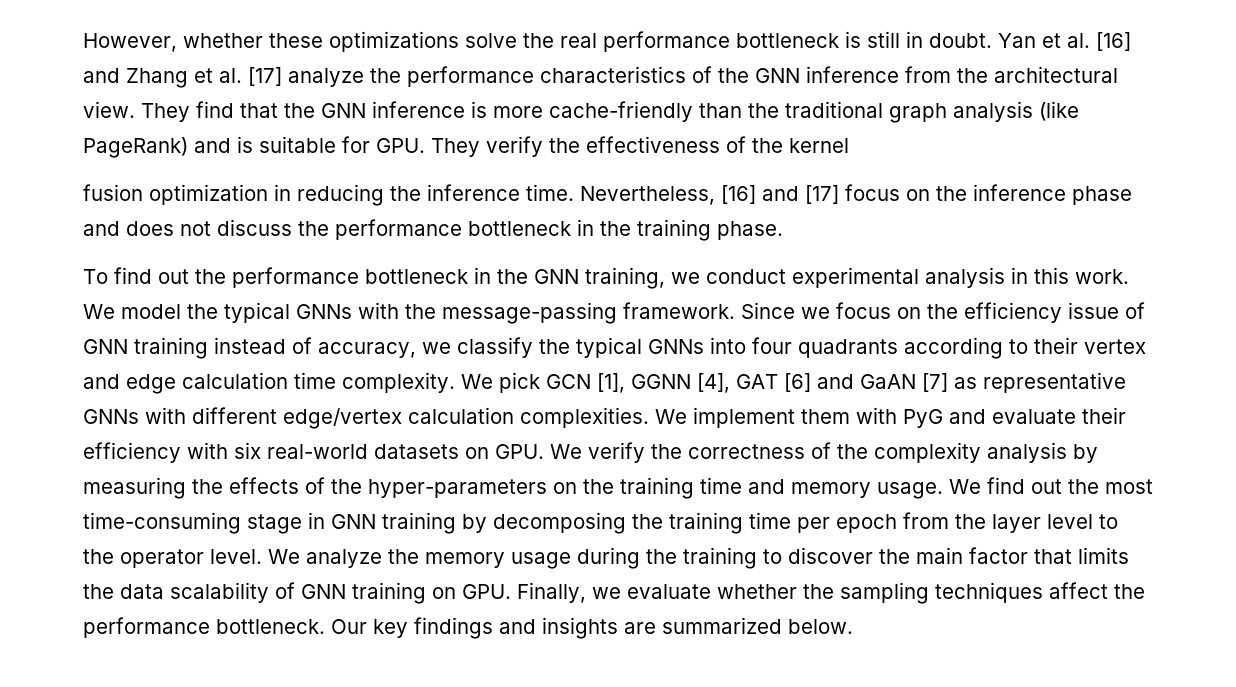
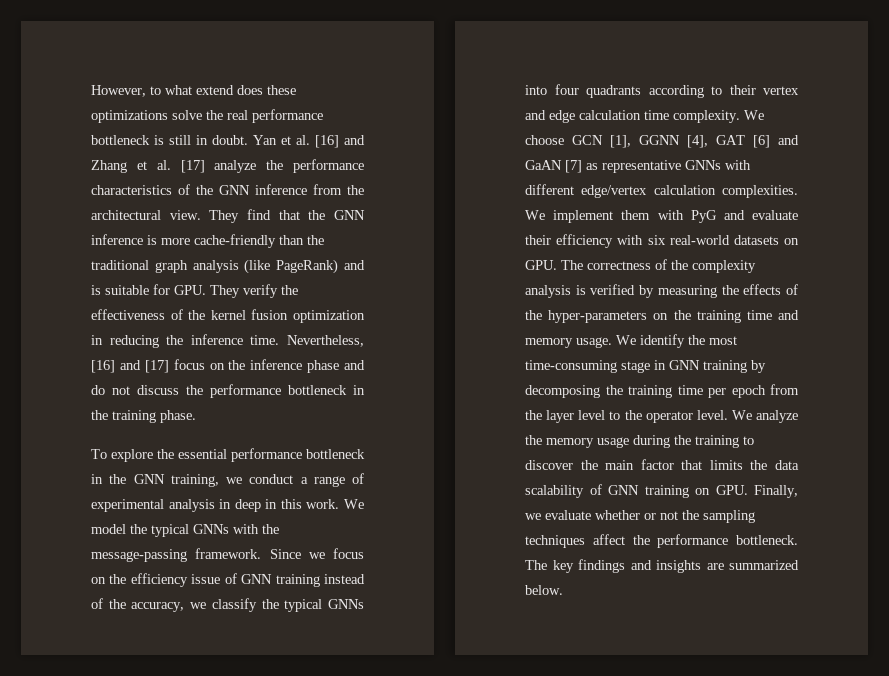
[183,33,263,48] whether -> [150,85,263,95] to what extend does
(849, 145) // -> (246, 315) none
[126,221,174,236] does -> [91,385,105,395] do
[114,267,226,284] find out the -> [111,449,227,462] explore the essential
(786, 276) none -> [300,473,364,487] a range of
(1028, 275) none -> [234,499,278,512] deep in
(312, 345) none -> [108,599,126,609] the
[499,372,540,393] pick -> [525,135,564,145] choose
[550,442,682,463] We verify the -> [561,260,583,270] The
(1067, 452) none -> [575,284,636,295] is verified
[987,477,1062,494] find out -> [640,334,685,348] identify
(797, 591) none -> [644,511,678,520] or not
[331,619,367,634] Our -> [525,560,547,570] The

